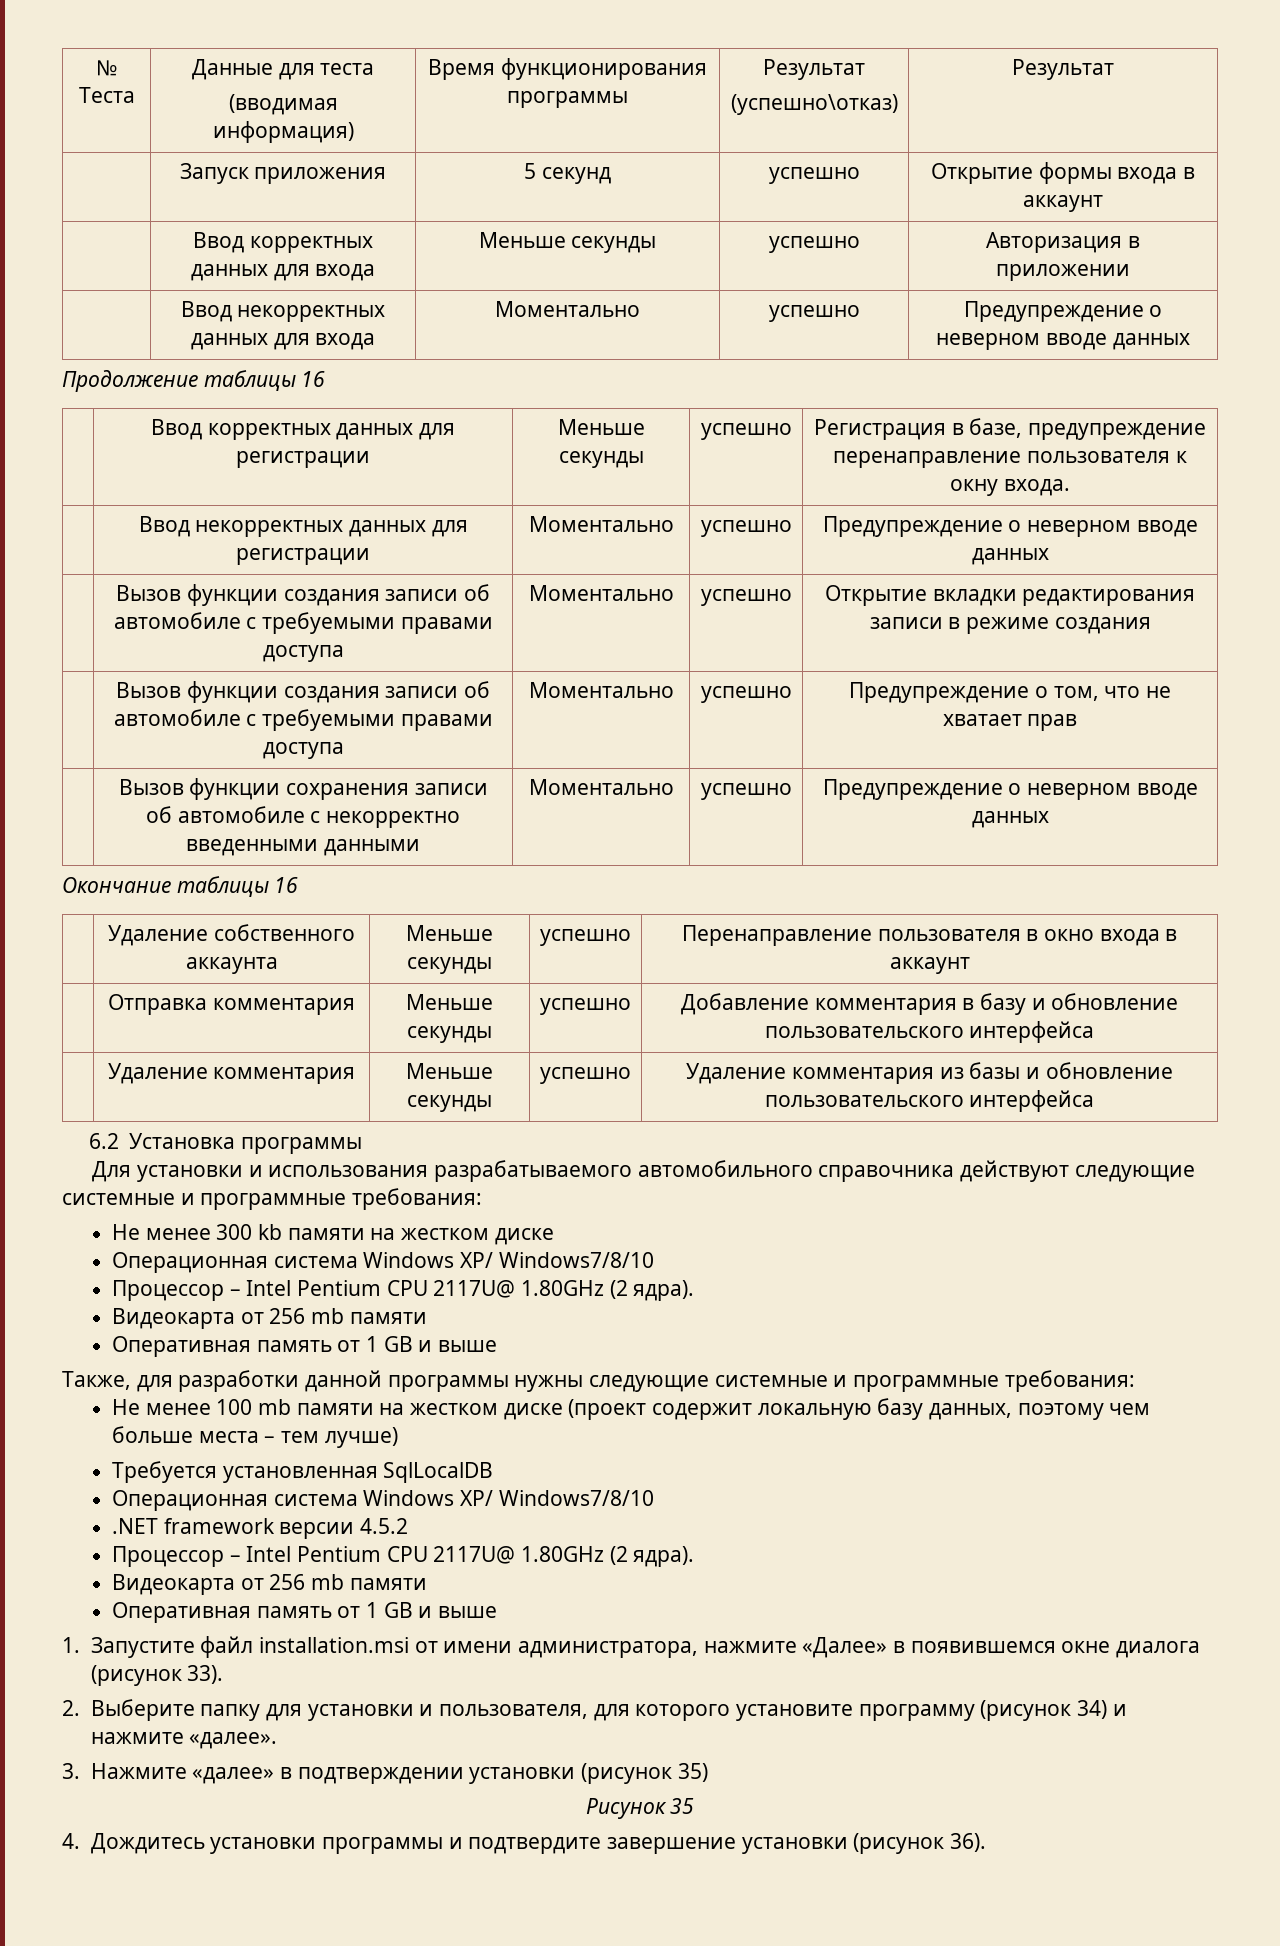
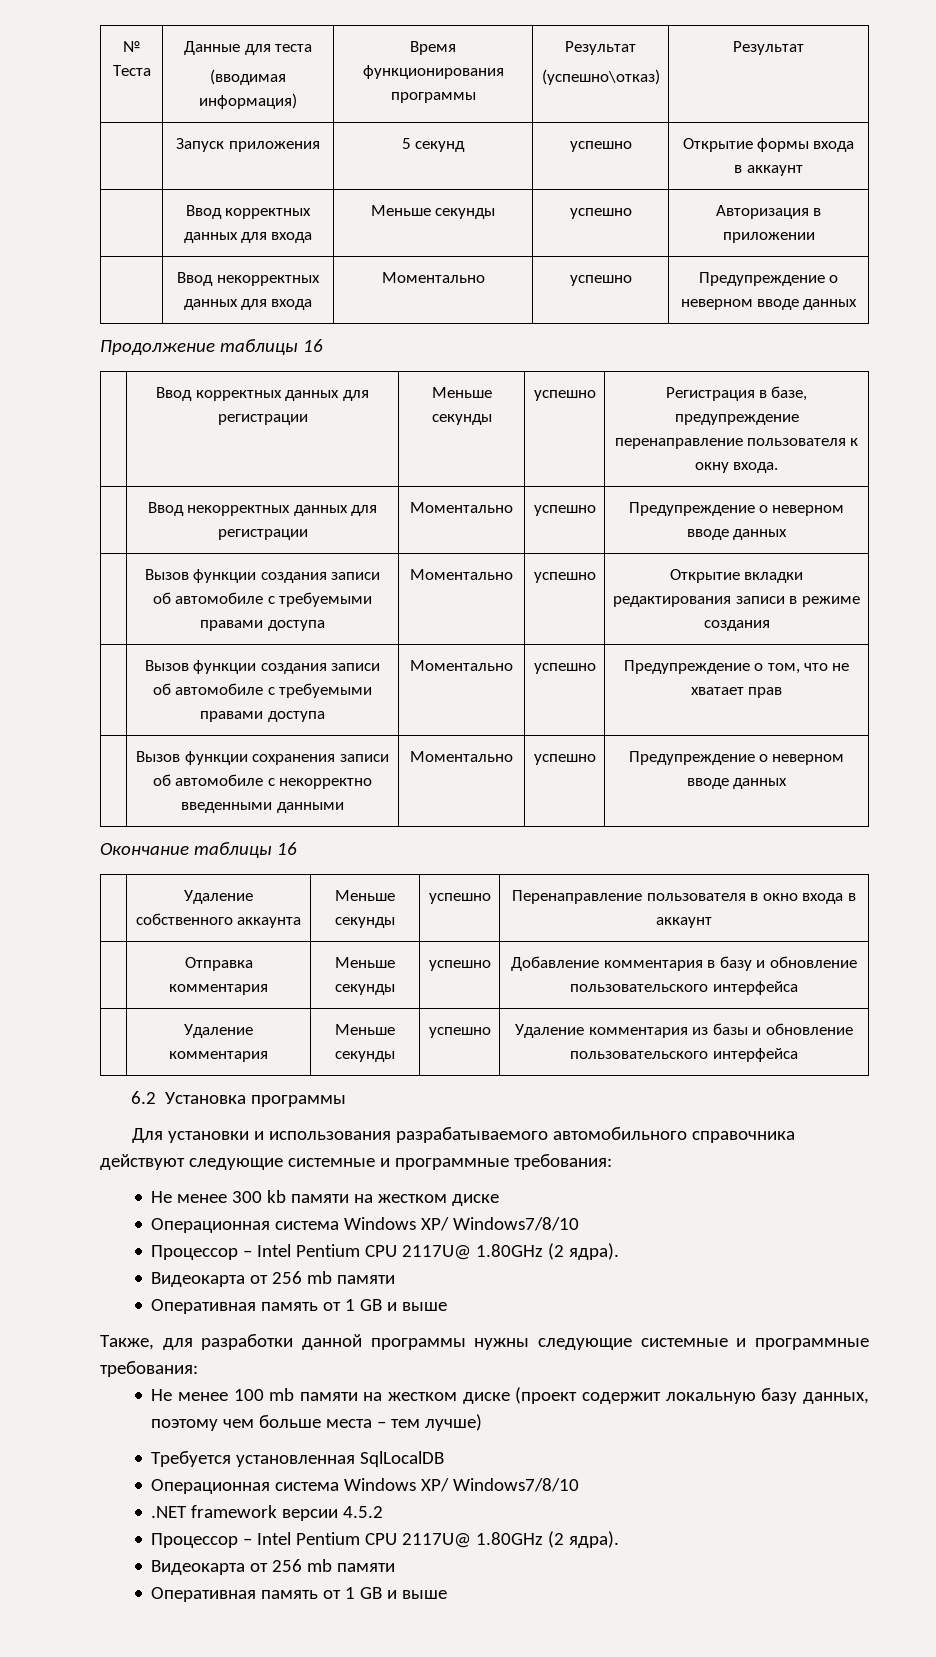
[62,1636,1200,1658] [90,1665,224,1686] [62,1699,1127,1721] [90,1732,278,1749] [62,1763,708,1784] [585,1798,695,1819] [62,1833,986,1854] // 1. Запустите файл installation.msi от имени администратора, нажмите «Далее» в появившемся окне диалога (рисунок 33). // 2. Выберите папку для установки и пользователя, для которого установите программу (рисунок 34) и нажмите «далее». // 3. Нажмите «далее» в подтверждении установки (рисунок 35) // Рисунок 35 // 4. Дождитесь установки программы и подтвердите завершение установки (рисунок 36). -> (448, 1594) none

